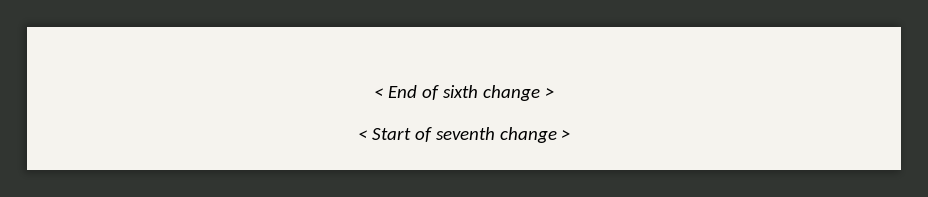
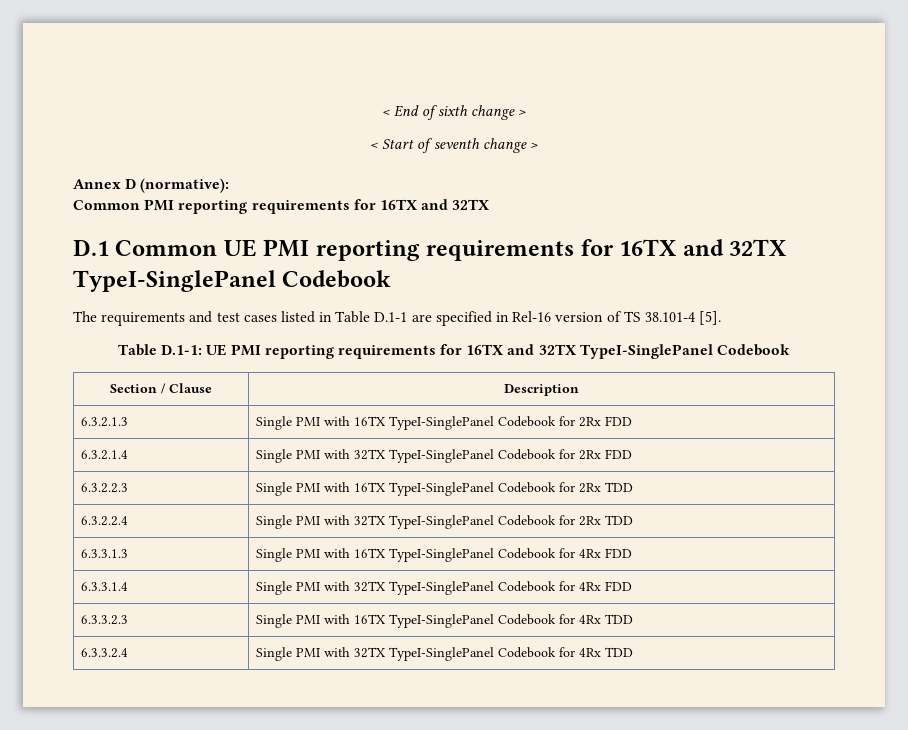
(571, 135) none -> [73,178,230,193] [73,199,491,214] [73,239,788,261] [73,270,392,292] [73,311,722,326] [117,344,791,359] [110,383,212,394] [504,384,579,396] [80,417,128,427] [255,416,632,430] [80,450,128,460] [255,449,632,463] [80,483,128,493] [255,482,633,496] [80,516,128,526] [255,515,633,529] [80,549,128,558] [255,548,632,562] [80,582,128,591] [255,581,632,595] [80,615,128,625] [255,614,633,628] [80,648,128,658] [255,647,633,661] // Annex D (normative): // Common PMI reporting requirements for 16TX and 32TX // D.1 Common UE PMI reporting requirements for 16TX and 32TX TypeI-SinglePanel Codebook // The requirements and test cases listed in Table D.1-1 are specified in Rel-16 version of TS 38.101-4 [5]. // Table D.1-1: UE PMI reporting requirements for 16TX and 32TX TypeI-SinglePanel Codebook // Section / Clause | Description // 6.3.2.1.3 | Single PMI with 16TX TypeI-SinglePanel Codebook for 2Rx FDD // 6.3.2.1.4 | Single PMI with 32TX TypeI-SinglePanel Codebook for 2Rx FDD // 6.3.2.2.3 | Single PMI with 16TX TypeI-SinglePanel Codebook for 2Rx TDD // 6.3.2.2.4 | Single PMI with 32TX TypeI-SinglePanel Codebook for 2Rx TDD // 6.3.3.1.3 | Single PMI with 16TX TypeI-SinglePanel Codebook for 4Rx FDD // 6.3.3.1.4 | Single PMI with 32TX TypeI-SinglePanel Codebook for 4Rx FDD // 6.3.3.2.3 | Single PMI with 16TX TypeI-SinglePanel Codebook for 4Rx TDD // 6.3.3.2.4 | Single PMI with 32TX TypeI-SinglePanel Codebook for 4Rx TDD

